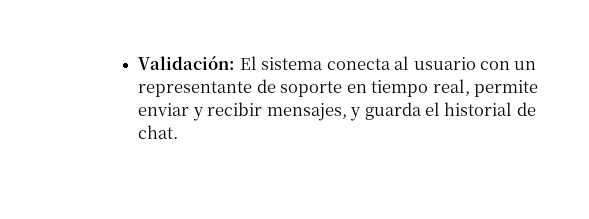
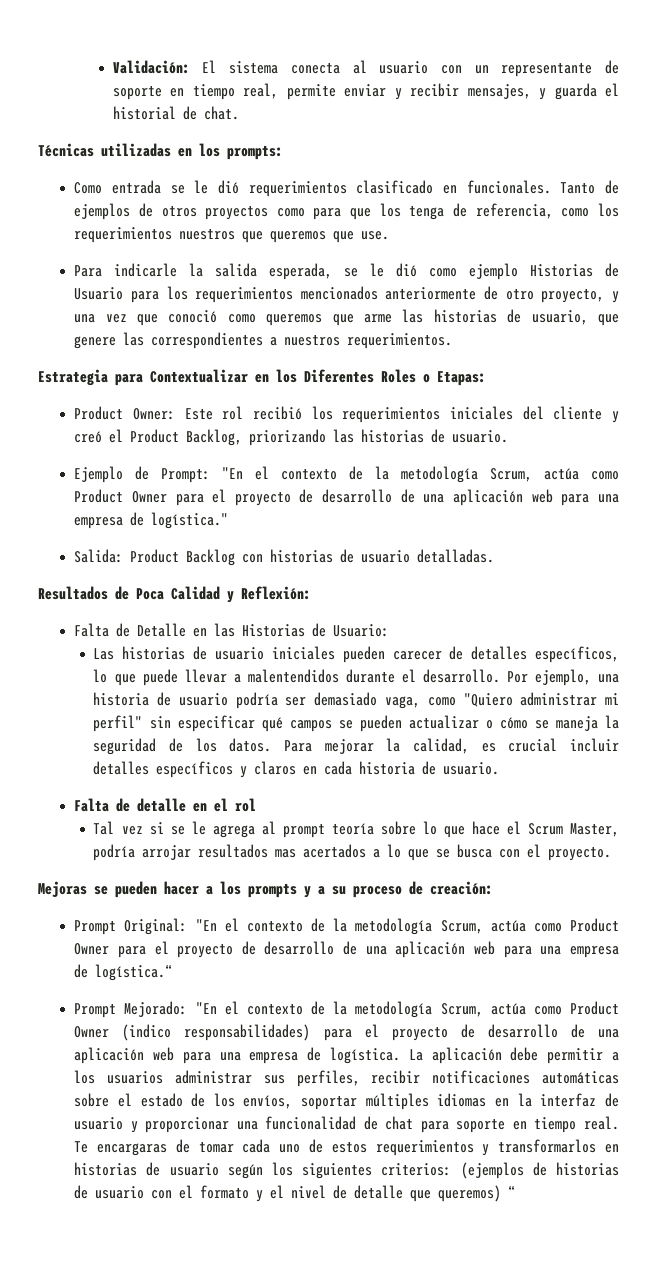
(179, 132) none -> [38,143,283,160] [74,180,619,197] [74,203,620,220] [74,227,390,243] [74,263,619,280] [74,286,619,303] [74,309,620,326] [74,332,453,349] [38,369,486,386] [74,406,619,423] [74,429,509,446] [74,466,619,483] [74,489,619,506] [74,512,229,529] [74,549,495,566] [38,586,311,603] [74,623,390,637] [93,646,619,663] [93,669,619,686] [93,692,619,709] [93,715,619,732] [93,738,619,755] [93,761,500,778] [74,798,257,812] [93,821,619,838] [93,844,612,861] [38,881,493,898] [74,918,620,935] [74,941,620,958] [74,964,173,981] [74,1001,620,1018] [74,1024,619,1041] [74,1047,619,1064] [74,1070,619,1087] [74,1093,620,1110] [74,1116,620,1133] [74,1139,619,1156] [74,1162,619,1179] [74,1185,516,1202] // Técnicas utilizadas en los prompts: // Como entrada se le dió requerimientos clasificado en funcionales. Tanto de ejemplos de otros proyectos como para que los tenga de referencia, como los requerimientos nuestros que queremos que use. // Para indicarle la salida esperada, se le dió como ejemplo Historias de Usuario para los requerimientos mencionados anteriormente de otro proyecto, y una vez que conoció como queremos que arme las historias de usuario, que genere las correspondientes a nuestros requerimientos. // Estrategia para Contextualizar en los Diferentes Roles o Etapas: // Product Owner: Este rol recibió los requerimientos iniciales del cliente y creó el Product Backlog, priorizando las historias de usuario. // Ejemplo de Prompt: "En el contexto de la metodología Scrum, actúa como Product Owner para el proyecto de desarrollo de una aplicación web para una empresa de logística." // Salida: Product Backlog con historias de usuario detalladas. // Resultados de Poca Calidad y Reflexión: // Falta de Detalle en las Historias de Usuario: // Las historias de usuario iniciales pueden carecer de detalles específicos, lo que puede llevar a malentendidos durante el desarrollo. Por ejemplo, una historia de usuario podría ser demasiado vaga, como "Quiero administrar mi perfil" sin especificar qué campos se pueden actualizar o cómo se maneja la seguridad de los datos. Para mejorar la calidad, es crucial incluir detalles específicos y claros en cada historia de usuario. // Falta de detalle en el rol // Tal vez si se le agrega al prompt teoría sobre lo que hace el Scrum Master, podría arrojar resultados mas acertados a lo que se busca con el proyecto. // Mejoras se pueden hacer a los prompts y a su proceso de creación: // Prompt Original: "En el contexto de la metodología Scrum, actúa como Product Owner para el proyecto de desarrollo de una aplicación web para una empresa de logística.“ // Prompt Mejorado: "En el contexto de la metodología Scrum, actúa como Product Owner (indico responsabilidades) para el proyecto de desarrollo de una aplicación web para una empresa de logística. La aplicación debe permitir a los usuarios administrar sus perfiles, recibir notificaciones automáticas sobre el estado de los envíos, soportar múltiples idiomas en la interfaz de usuario y proporcionar una funcionalidad de chat para soporte en tiempo real. Te encargaras de tomar cada uno de estos requerimientos y transformarlos en historias de usuario según los siguientes criterios: (ejemplos de historias de usuario con el formato y el nivel de detalle que queremos) “

